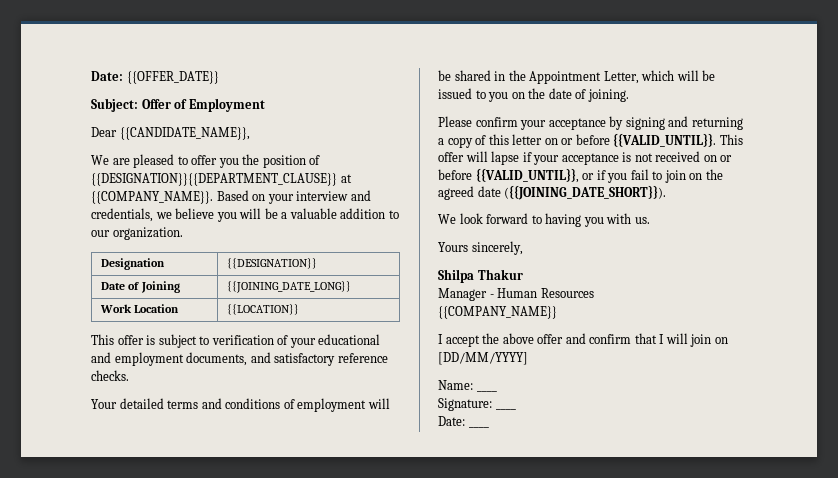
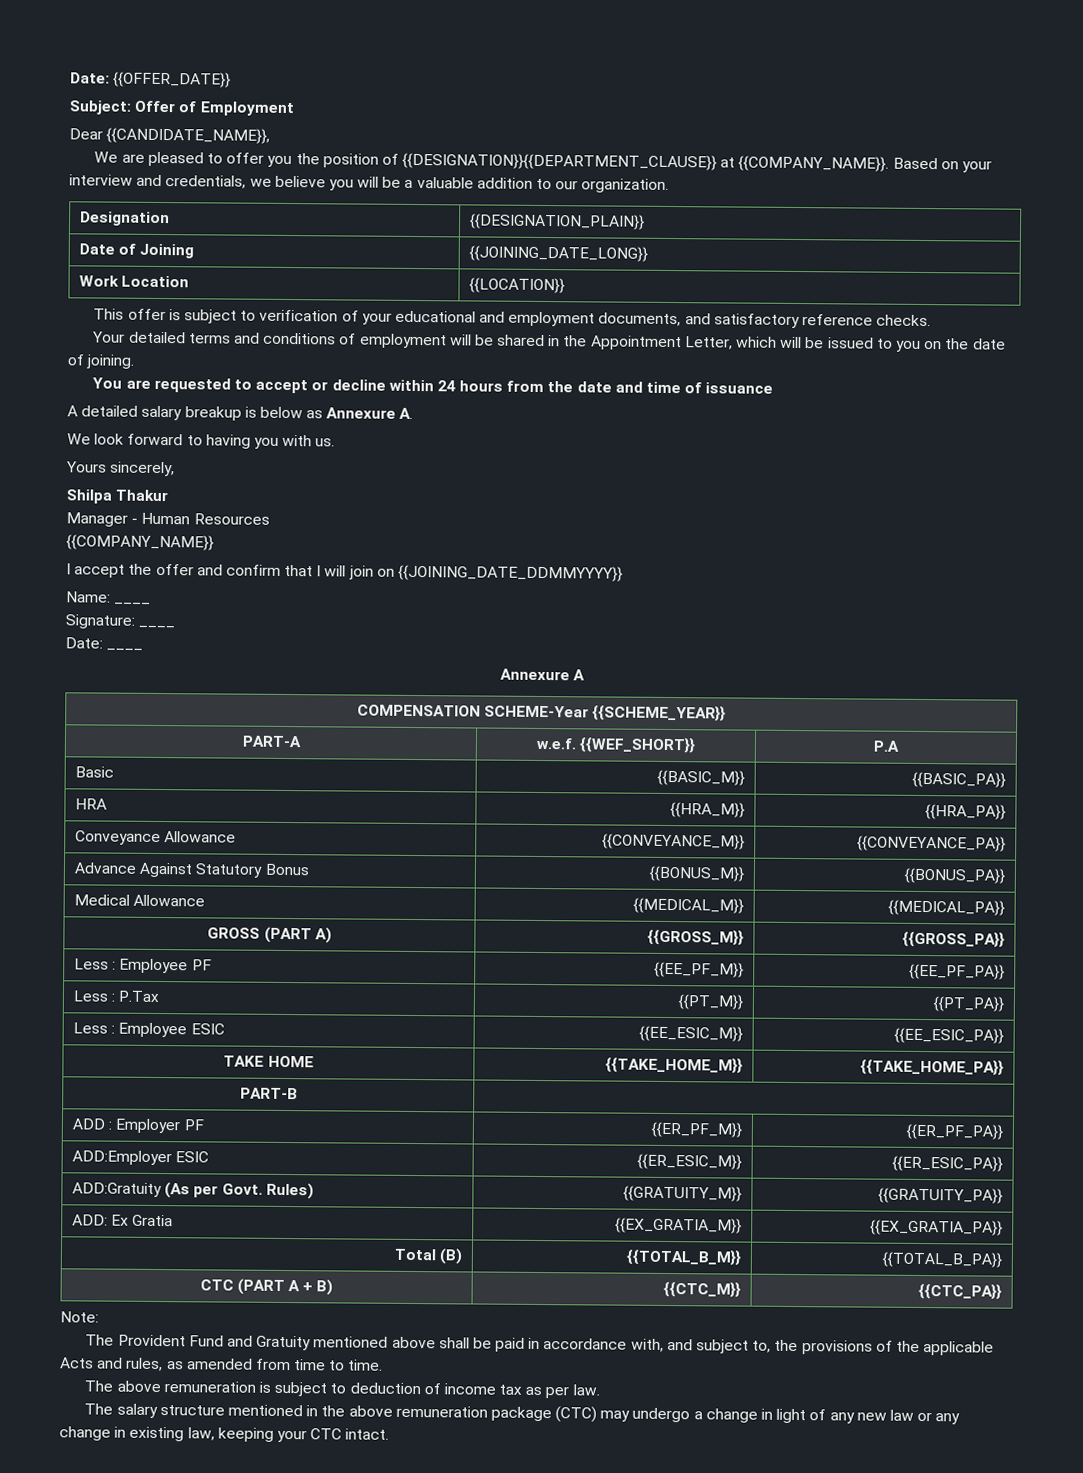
[227,258,318,269] {{DESIGNATION}} -> [469,213,646,230] {{DESIGNATION_PLAIN}}
[438,116,743,130] [438,133,743,148] [438,151,733,165] [438,168,723,183] [438,185,667,200] Please confirm your acceptance by signing and returning a copy of this letter on or before {{VALID_UNTIL}}. This offer will lapse if your acceptance is not received on or before {{VALID_UNTIL}}, or if you fail to join on the agreed date ({{JOINING_DATE_SHORT}}). -> [92,377,774,394] [67,405,414,421] You are requested to accept or decline within 24 hours from the date and time of issuance // A detailed salary breakup is below as Annexure A.
[502,333,534,344] above -> (153, 569) none
[438,352,528,365] [DD/MM/YYYY] -> [398,564,624,582] {{JOINING_DATE_DDMMYYYY}}
(489, 427) none -> [499,668,586,681] [356,704,727,722] [241,735,301,748] [535,736,696,754] [873,740,899,752] [75,766,115,778] [656,769,745,786] [911,771,1006,788] [75,798,108,810] [669,802,745,818] [924,804,1006,820] [75,830,237,846] [601,833,745,850] [856,835,1006,852] [74,862,309,878] [648,865,744,882] [903,867,1005,884] [74,894,206,907] [632,897,744,914] [887,899,1005,916] [207,926,332,944] [646,928,744,946] [901,930,1005,948] [74,958,212,974] [653,961,744,978] [908,963,1005,980] [73,990,160,1003] [677,994,743,1010] [932,996,1004,1012] [73,1022,225,1038] [638,1025,743,1042] [893,1027,1004,1044] [223,1055,314,1068] [604,1056,743,1074] [859,1058,1004,1076] [239,1087,298,1100] [72,1118,204,1134] [650,1121,742,1138] [905,1123,1003,1140] [72,1150,210,1166] [636,1153,742,1170] [891,1155,1003,1172] [72,1182,314,1200] [622,1185,742,1202] [877,1187,1003,1204] [72,1214,174,1227] [614,1217,742,1234] [869,1219,1003,1236] [393,1248,462,1265] [625,1248,741,1266] [881,1251,1002,1268] [199,1278,334,1296] [662,1280,741,1298] [917,1282,1002,1300] [60,1311,99,1323] [85,1334,995,1356] [60,1357,384,1372] [84,1380,600,1399] [84,1403,961,1425] [59,1426,390,1443] // Annexure A // COMPENSATION SCHEME-Year {{SCHEME_YEAR}} // PART-A | w.e.f. {{WEF_SHORT}} | P.A // Basic | {{BASIC_M}} | {{BASIC_PA}} // HRA | {{HRA_M}} | {{HRA_PA}} // Conveyance Allowance | {{CONVEYANCE_M}} | {{CONVEYANCE_PA}} // Advance Against Statutory Bonus | {{BONUS_M}} | {{BONUS_PA}} // Medical Allowance | {{MEDICAL_M}} | {{MEDICAL_PA}} // GROSS (PART A) | {{GROSS_M}} | {{GROSS_PA}} // Less : Employee PF | {{EE_PF_M}} | {{EE_PF_PA}} // Less : P.Tax | {{PT_M}} | {{PT_PA}} // Less : Employee ESIC | {{EE_ESIC_M}} | {{EE_ESIC_PA}} // TAKE HOME | {{TAKE_HOME_M}} | {{TAKE_HOME_PA}} // PART-B | // ADD : Employer PF | {{ER_PF_M}} | {{ER_PF_PA}} // ADD:Employer ESIC | {{ER_ESIC_M}} | {{ER_ESIC_PA}} // ADD:Gratuity (As per Govt. Rules) | {{GRATUITY_M}} | {{GRATUITY_PA}} // ADD: Ex Gratia | {{EX_GRATIA_M}} | {{EX_GRATIA_PA}} // Total (B) | {{TOTAL_B_M}} | {{TOTAL_B_PA}} // CTC (PART A + B) | {{CTC_M}} | {{CTC_PA}} // Note: // The Provident Fund and Gratuity mentioned above shall be paid in accordance with, and subject to, the provisions of the applicable Acts and rules, as amended from time to time. // The above remuneration is subject to deduction of income tax as per law. // The salary structure mentioned in the above remuneration package (CTC) may undergo a change in light of any new law or any change in existing law, keeping your CTC intact.

